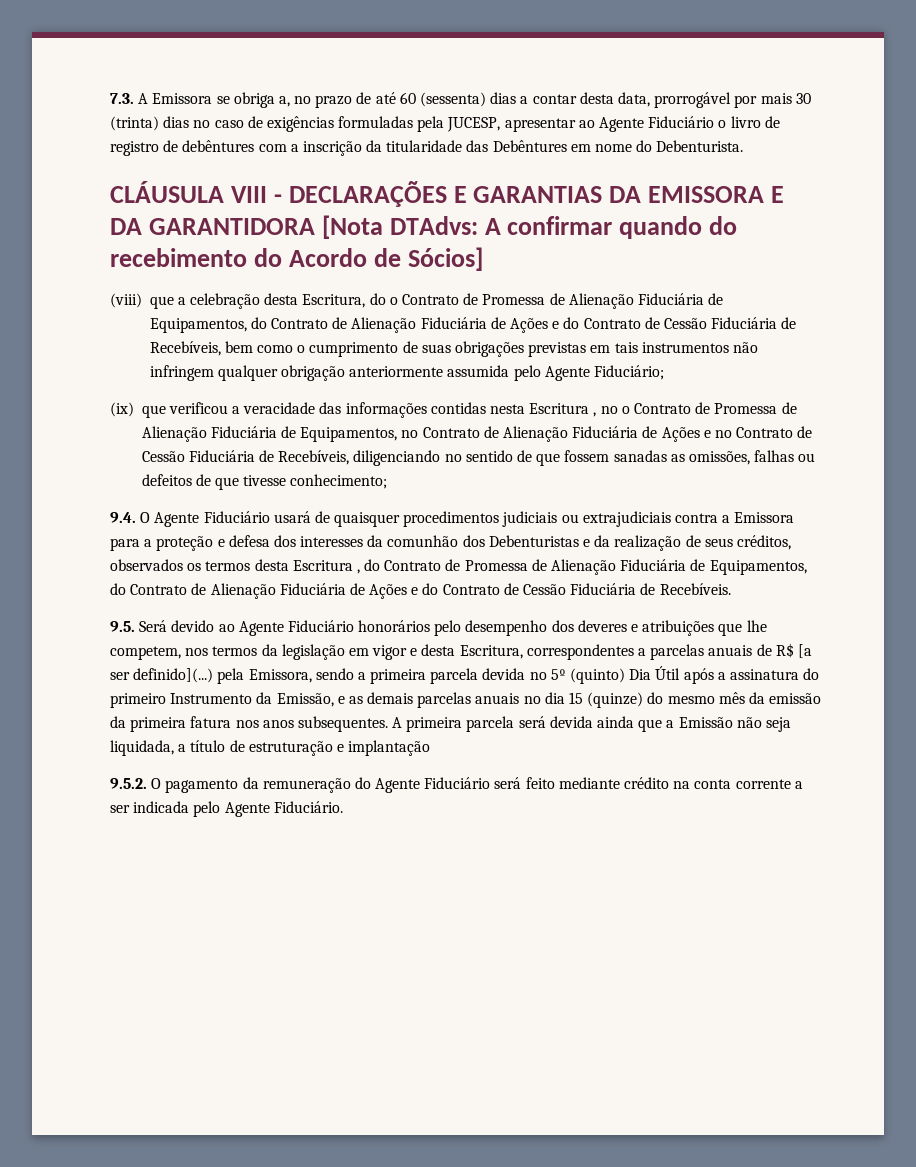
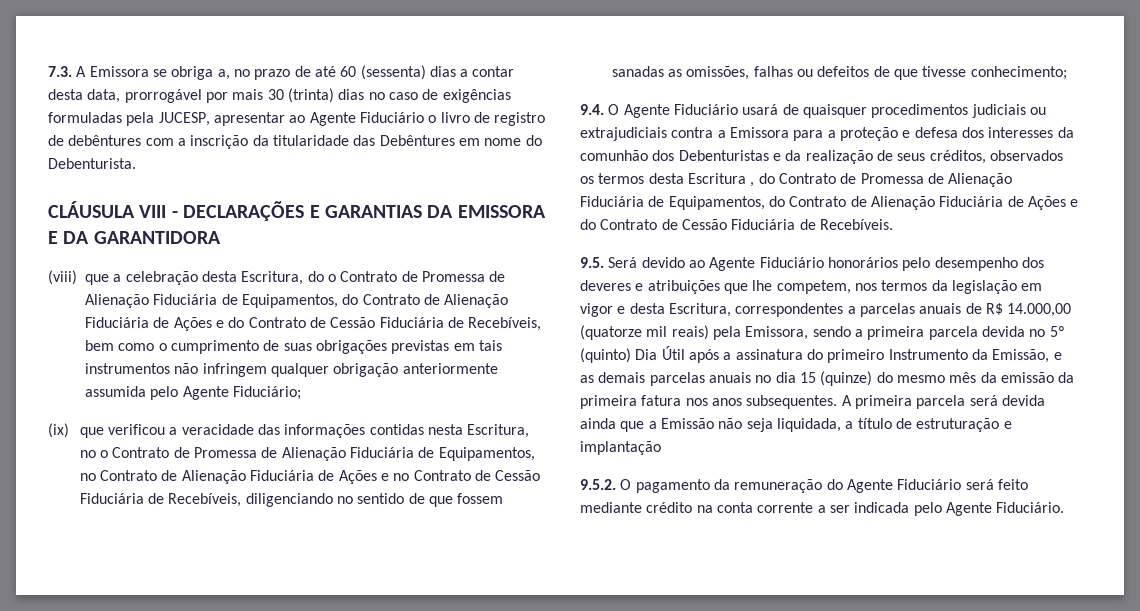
[321,215,738,239] [110,247,483,271] [Nota DTAdvs: A confirmar quando do recebimento do Acordo de Sócios] -> (221, 237) none
[529,403,597,417] Escritura , -> [467,424,530,438] Escritura,
[797,644,812,658] [110,668,214,683] [a ser definido](...) -> [1007,303,1072,317] [580,325,709,340] 14.000,00 (quatorze mil reais)

